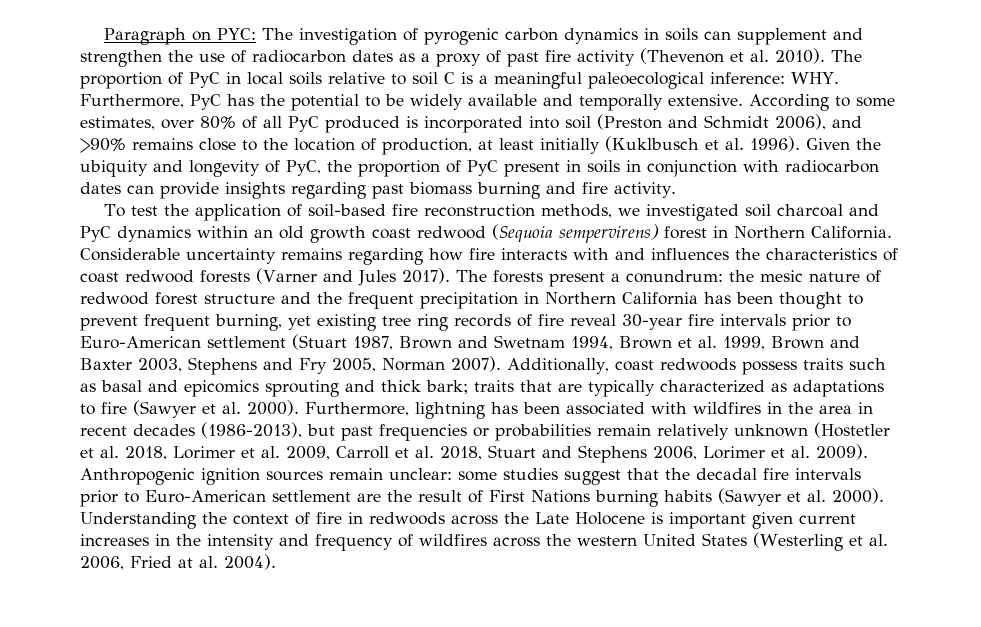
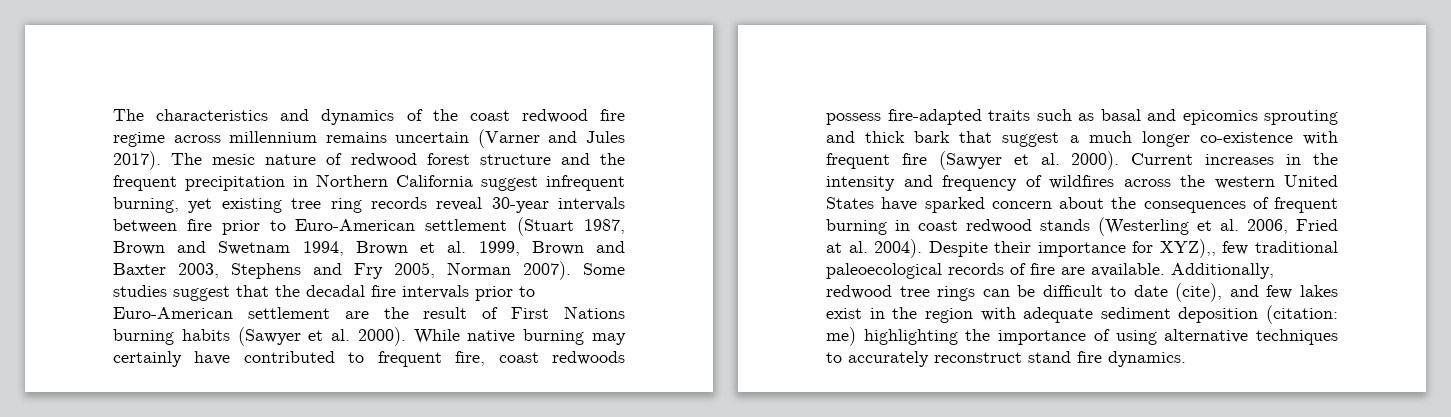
[104,28,864,45] [80,48,862,67] [80,72,839,89] [80,94,895,111] [80,114,862,133] [80,136,881,155] [80,160,879,177] [80,182,676,199] [104,204,880,221] [80,224,892,243] [80,248,898,265] [80,270,250,283] Paragraph on PYC: The investigation of pyrogenic carbon dynamics in soils can supplement and strengthen the use of radiocarbon dates as a proxy of past fire activity (Thevenon et al. 2010). The proportion of PyC in local soils relative to soil C is a meaningful paleoecological inference: WHY. Furthermore, PyC has the potential to be widely available and temporally extensive. According to some estimates, over 80% of all PyC produced is incorporated into soil (Preston and Schmidt 2006), and >90% remains close to the location of production, at least initially (Kuklbusch et al. 1996). Given the ubiquity and longevity of PyC, the proportion of PyC present in soils in conjunction with radiocarbon dates can provide insights regarding past biomass burning and fire activity. // To test the application of soil-based fire reconstruction methods, we investigated soil charcoal and PyC dynamics within an old growth coast redwood (Sequoia sempervirens) forest in Northern California. Considerable uncertainty remains regarding how fire interacts with and influences the characteristics of coast redwood forests -> [113,109,625,125] [113,131,470,147] The characteristics and dynamics of the coast redwood fire regime across millennium remains uncertain
[492,270,754,287] forests present a conundrum: the -> (203, 159) none
[704,292,863,309] [80,314,210,331] has been thought to prevent frequent -> [481,175,625,191] suggest infrequent
[517,314,786,330] of fire reveal 30-year fire intervals -> [436,197,625,213] [113,219,212,233] reveal 30-year intervals between fire
[507,358,886,375] [80,380,884,397] [80,400,873,419] [80,422,890,441] [80,444,868,463] [80,468,497,485] Additionally, coast redwoods possess traits such as basal and epicomics sprouting and thick bark; traits that are typically characterized as adaptations to fire (Sawyer et al. 2000). Furthermore, lightning has been associated with wildfires in the area in recent decades (1986-2013), but past frequencies or probabilities remain relatively unknown (Hostetler et al. 2018, Lorimer et al. 2009, Carroll et al. 2018, Stuart and Stephens 2006, Lorimer et al. 2009). Anthropogenic ignition sources remain unclear: some -> [583,263,625,275] Some
[80,512,856,529] Understanding the context of fire in redwoods across the Late Holocene is important given current -> [413,329,626,345] [113,351,625,367] [826,109,1338,125] [826,131,1338,147] [826,151,1194,170] While native burning may certainly have contributed to frequent fire, coast redwoods possess fire-adapted traits such as basal and epicomics sprouting and thick bark that suggest a much longer co-existence with frequent fire (Sawyer et al. 2000). Current
(747, 539) none -> [881,197,1338,213] [826,219,1090,235] have sparked concern about the consequences of frequent burning in coast redwood stands
(276, 562) none -> [928,239,1338,258] [826,263,1274,279] [826,283,1338,302] [826,305,1338,324] [826,327,1338,346] [826,351,1186,367] Despite their importance for XYZ),, few traditional paleoecological records of fire are available. Additionally, redwood tree rings can be difficult to date (cite), and few lakes exist in the region with adequate sediment deposition (citation: me) highlighting the importance of using alternative techniques to accurately reconstruct stand fire dynamics.

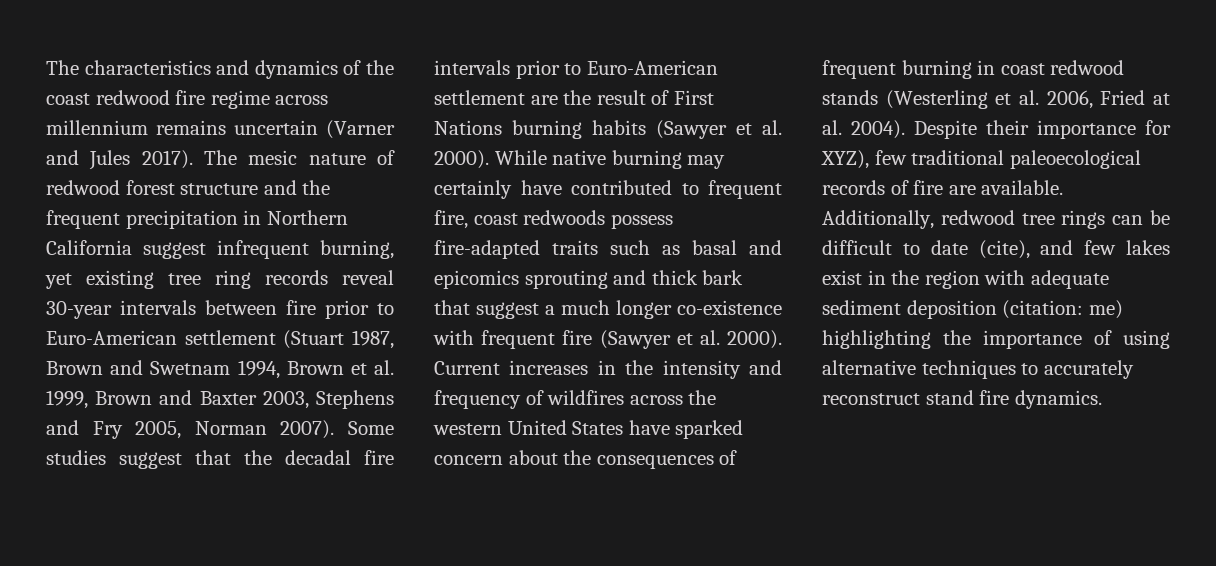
[1159,239,1216,258] XYZ),, -> [821,150,869,169] XYZ),

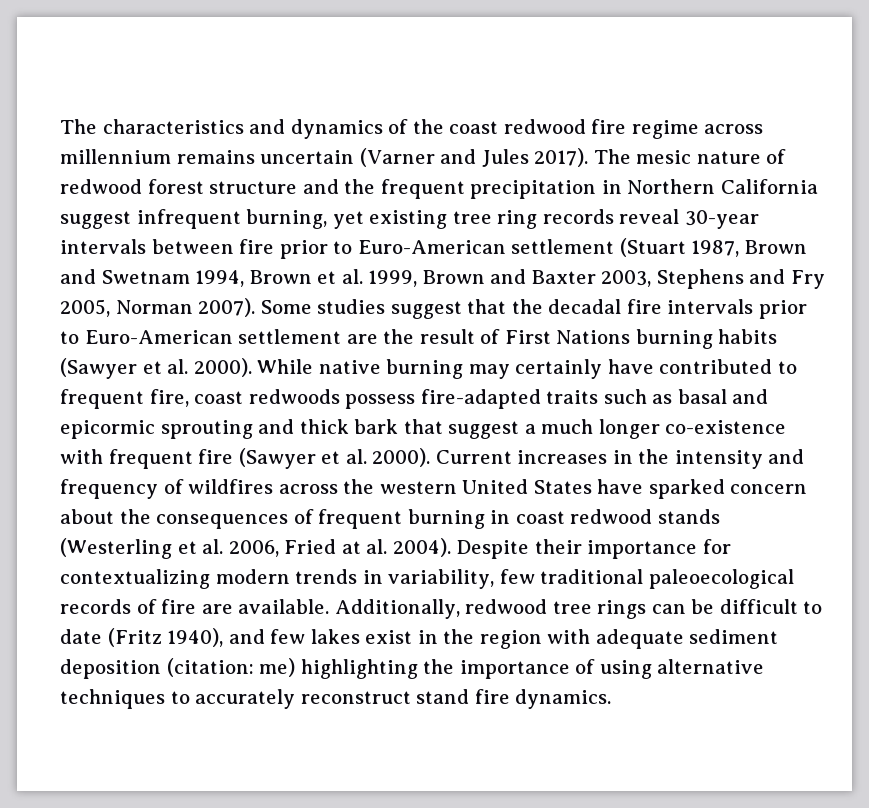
[434,270,519,289] epicomics -> [60,420,155,439] epicormic
[821,150,869,169] XYZ), -> [60,569,495,589] contextualizing modern trends in variability,
[978,240,1030,259] (cite), -> [107,628,224,647] (Fritz 1940),

